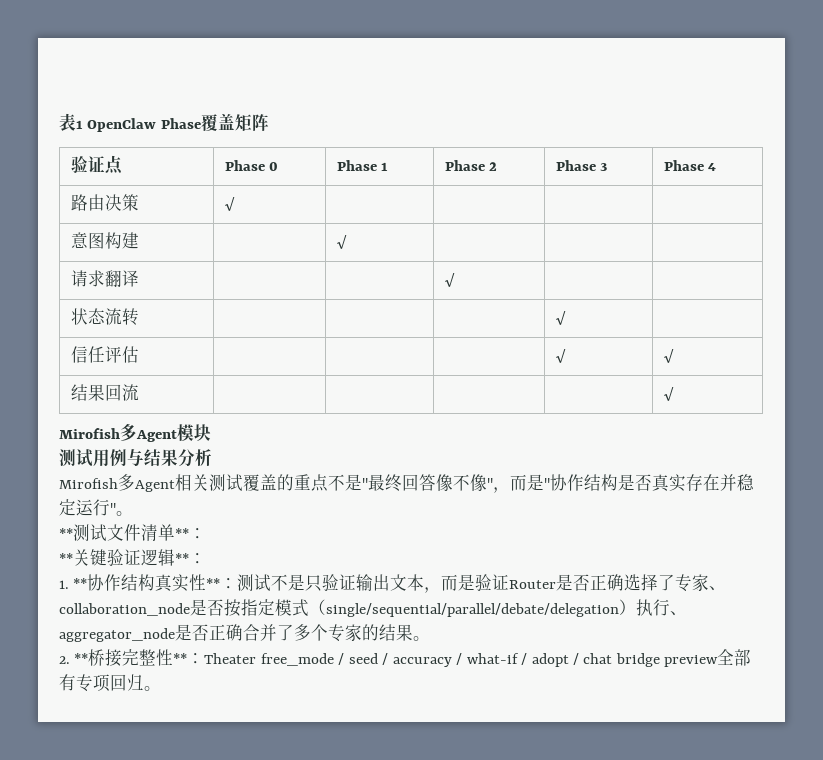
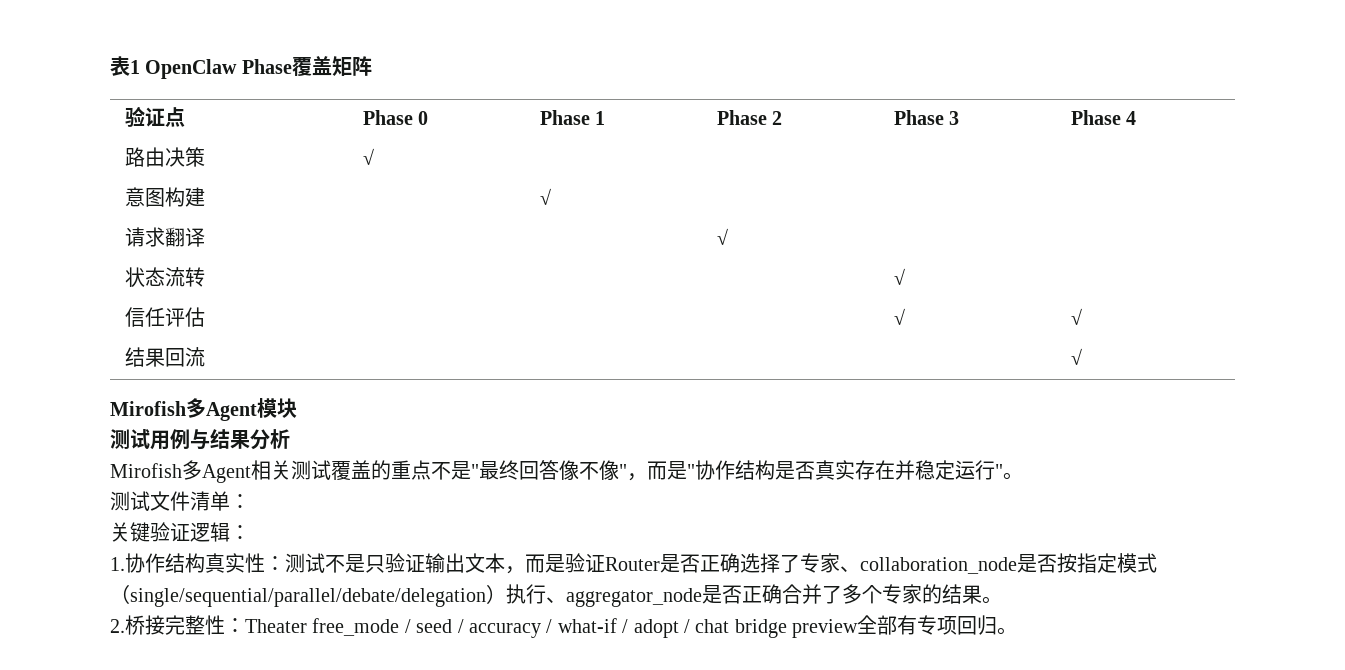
[59,528,73,539] ** -> (1023, 476) none
[175,528,206,539] [59,553,73,564] **： // ** -> [230,494,250,509] ： //
[175,553,189,564] ** -> (230, 532) none
[73,578,88,589] ** -> (125, 564) none
[206,578,221,589] ** -> (265, 563) none
[74,653,89,664] ** -> (125, 626) none
[173,653,188,664] ** -> (225, 625) none

